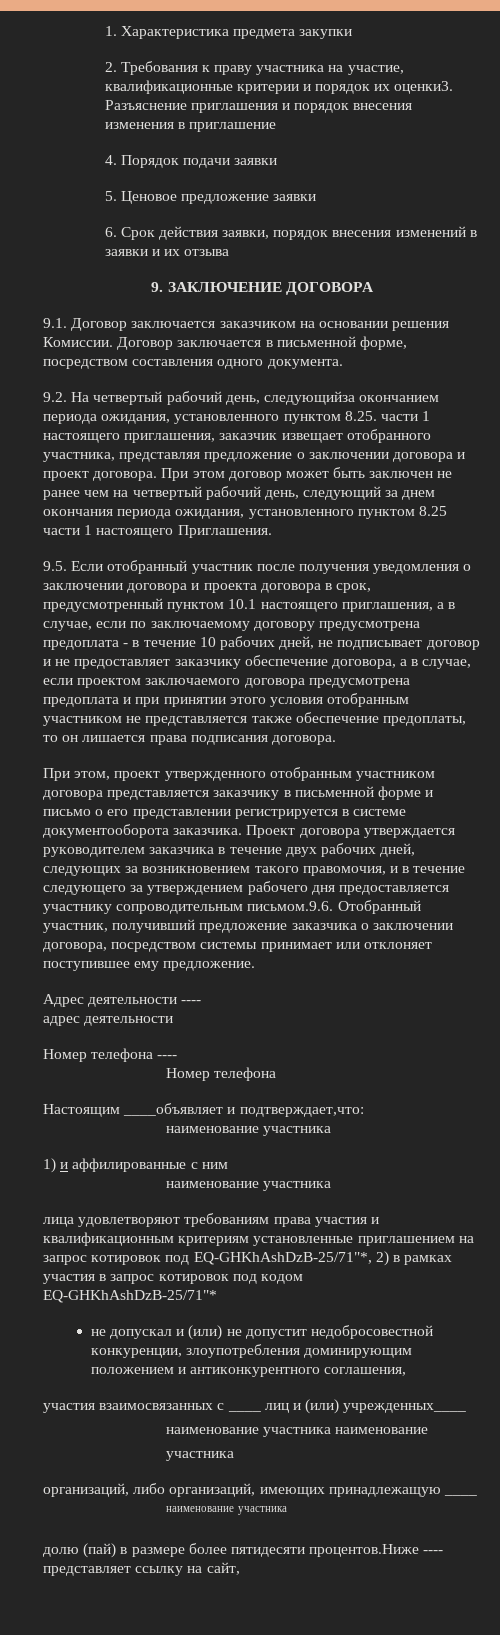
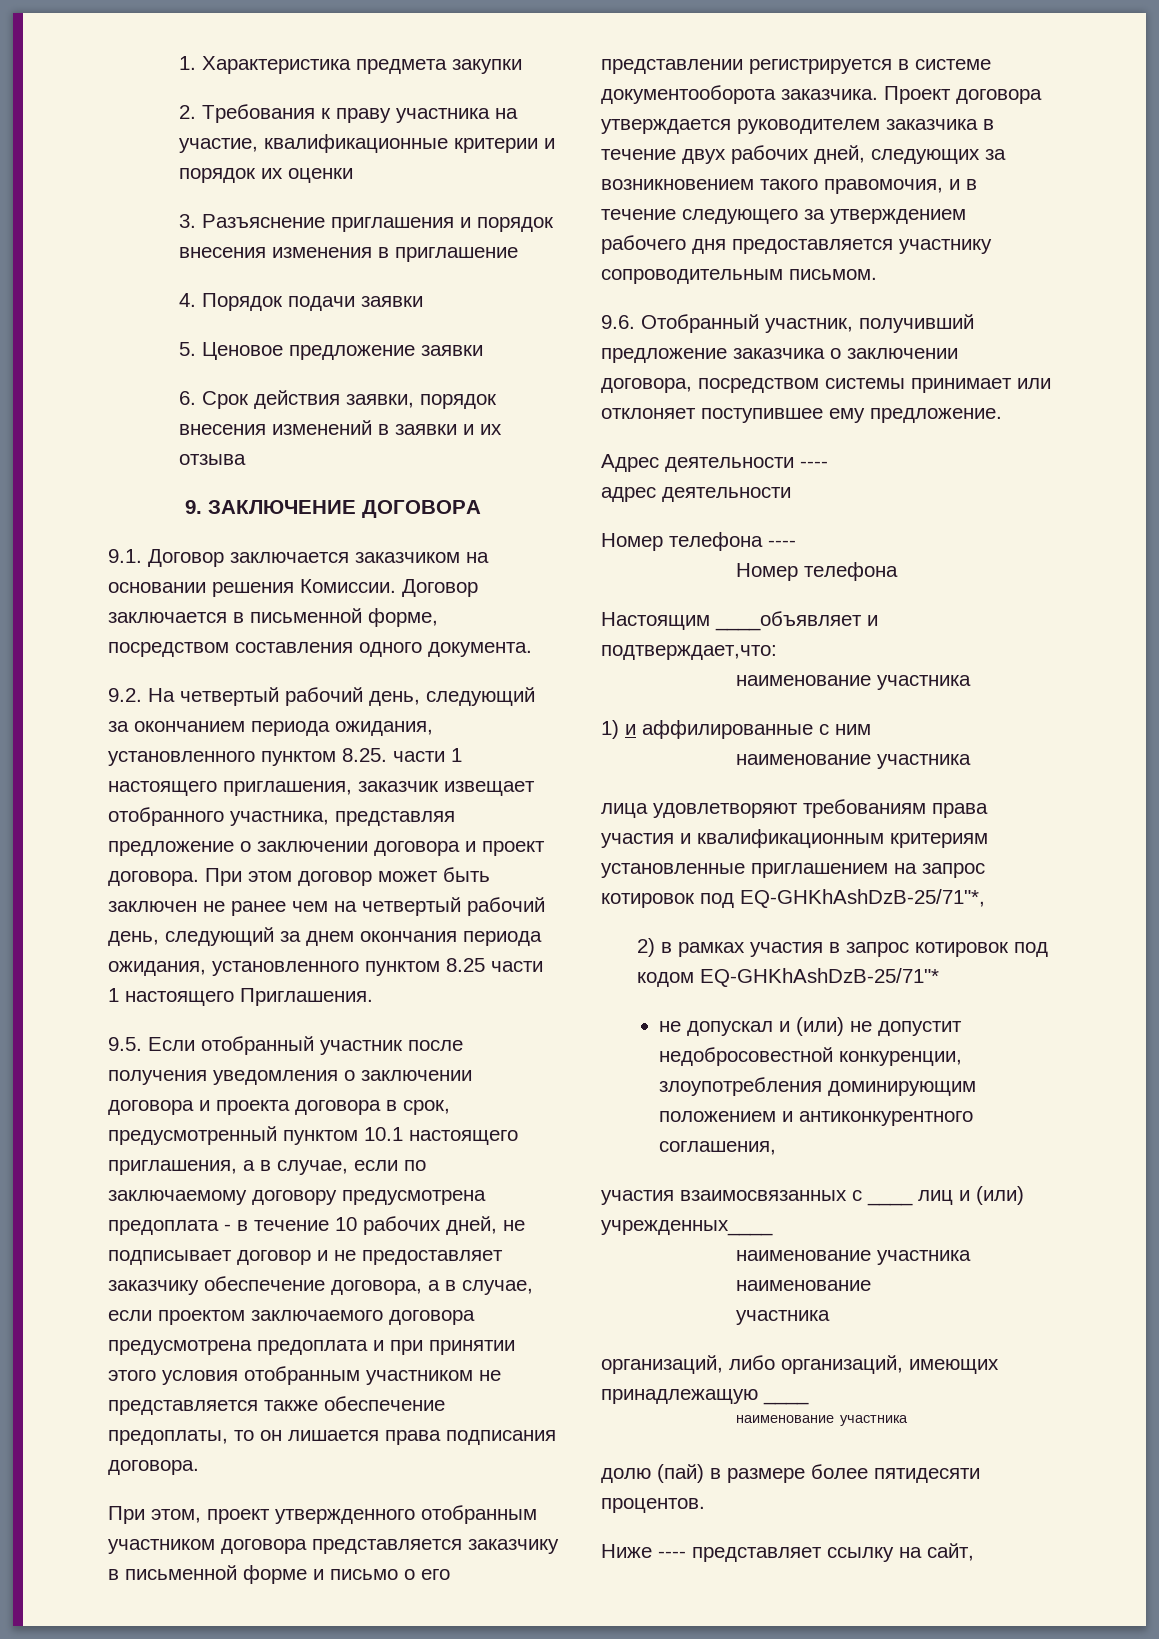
[394,81,454,94] оценки3. -> [288,168,354,183] [179,214,197,228] оценки // 3.
[263,391,355,405] следующийза -> [426,687,535,706] [108,721,129,732] следующий за
[247,901,334,911] письмом.9.6. -> [789,269,877,280] [601,315,635,329] письмом. // 9.6.
(372, 1258) none -> (985, 898) //
[309,1544,420,1557] процентов.Ниже -> [601,1498,705,1513] [601,1544,652,1558] процентов. // Ниже

